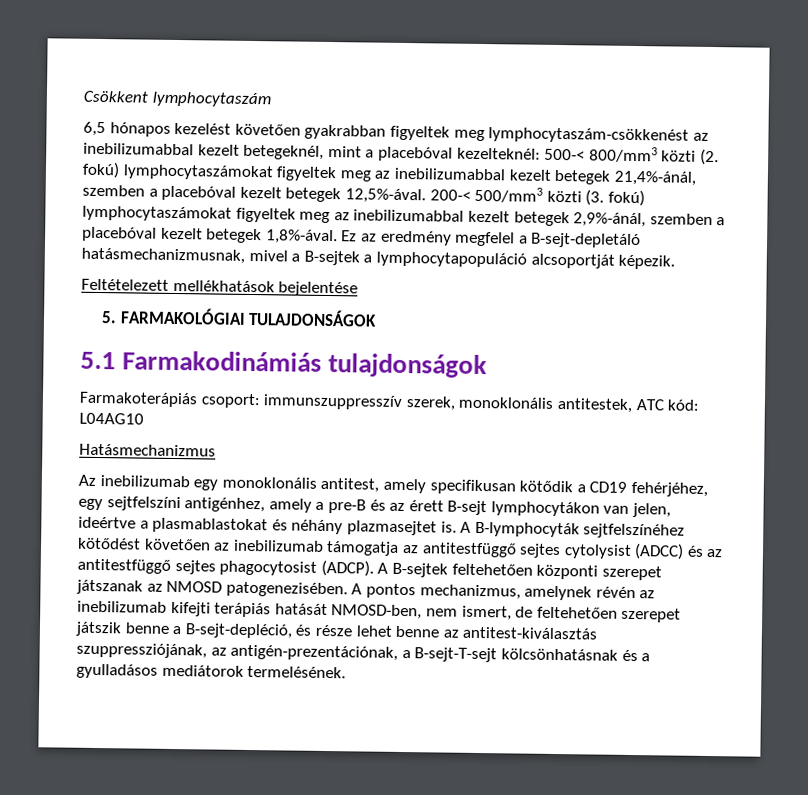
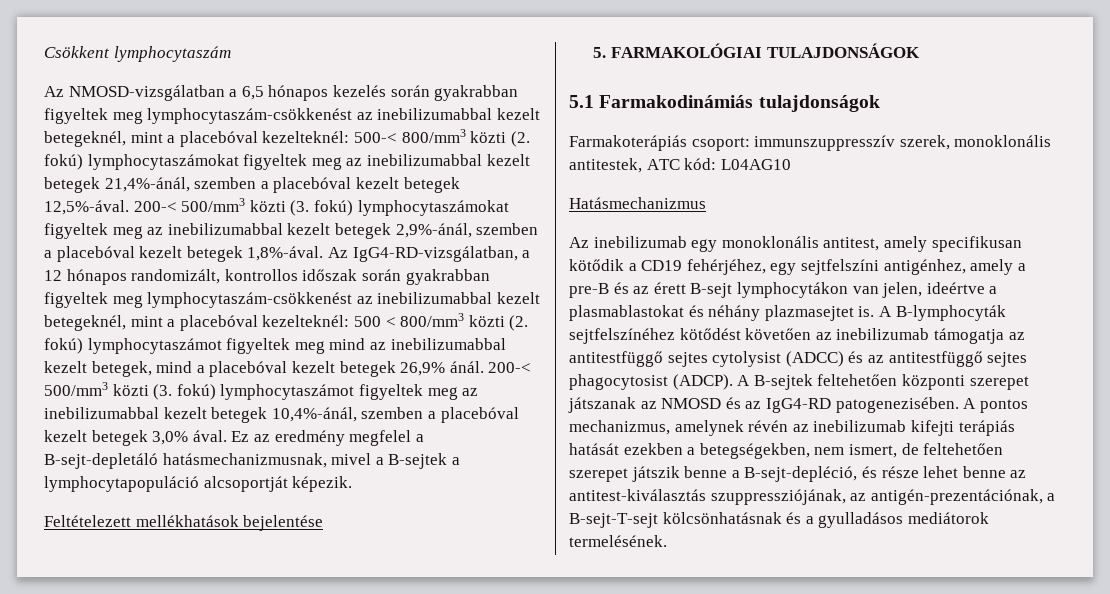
[83,121,301,137] 6,5 hónapos kezelést követően -> [44,85,430,101] Az NMOSD-vizsgálatban a 6,5 hónapos kezelés során
(338, 237) none -> [327,246,531,262] [44,269,490,285] [44,292,540,308] [44,313,529,331] [44,338,506,354] [44,361,532,377] [44,382,479,400] [44,407,519,423] [44,430,227,446] Az IgG4-RD-vizsgálatban, a 12 hónapos randomizált, kontrollos időszak során gyakrabban figyeltek meg lymphocytaszám-csökkenést az inebilizumabbal kezelt betegeknél, mint a placebóval kezelteknél: 500 < 800/mm3 közti (2. fokú) lymphocytaszámot figyeltek meg mind az inebilizumabbal kezelt betegek, mind a placebóval kezelt betegek 26,9% ánál. 200-< 500/mm3 közti (3. fokú) lymphocytaszámot figyeltek meg az inebilizumabbal kezelt betegek 10,4%-ánál, szemben a placebóval kezelt betegek 3,0% ával.
(223, 586) none -> [725,397,831,413] és az IgG4-RD
[331,604,423,620] NMOSD-ben, -> [623,443,810,459] ezekben a betegségekben,

